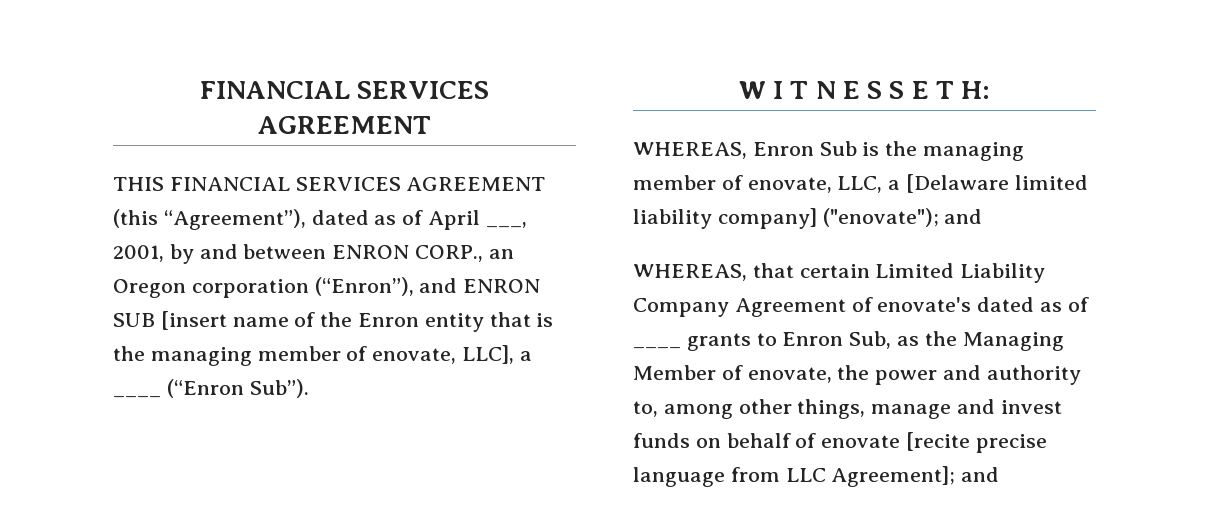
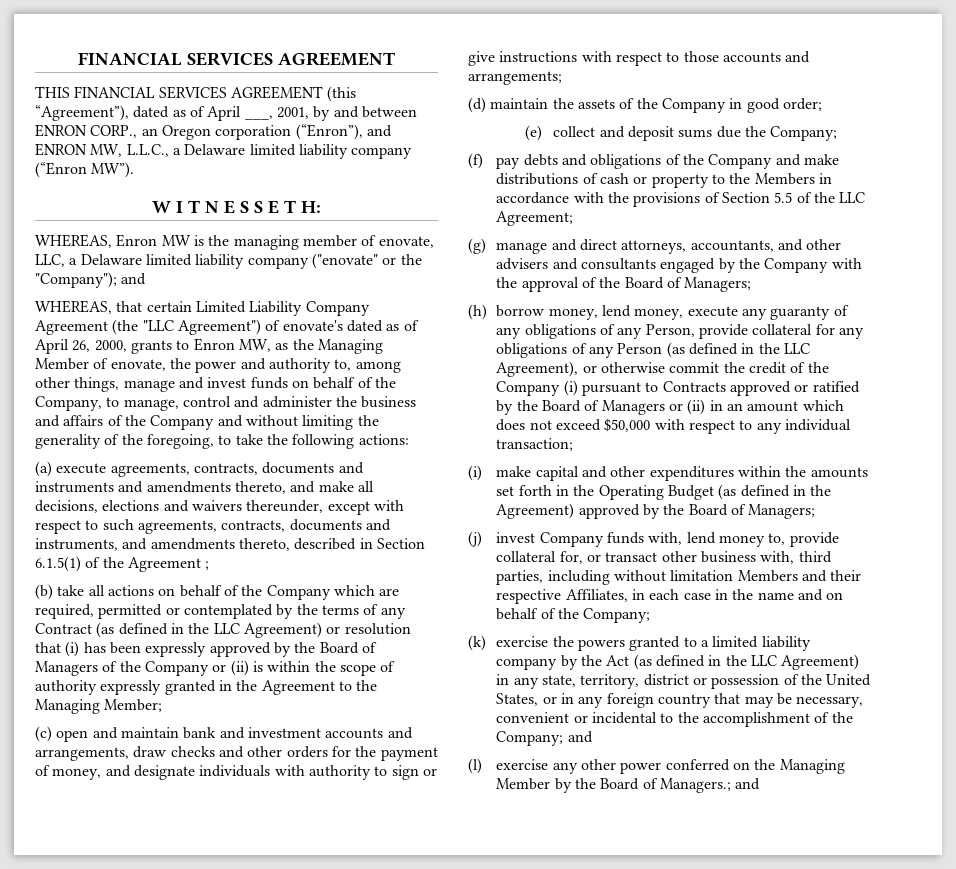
[113,311,554,332] [113,345,532,366] [113,379,309,398] SUB [insert name of the Enron entity that is the managing member of enovate, LLC], a ____ (“Enron Sub”). -> [90,144,413,159] [35,162,135,178] MW, L.L.C., a Delaware limited liability company (“Enron MW”).
[819,141,857,156] Sub -> [161,235,191,246] MW
[906,174,1088,193] [633,208,939,229] [Delaware limited liability company] ("enovate"); -> [80,253,422,269] [35,272,117,288] Delaware limited liability company ("enovate" or the "Company");
(846, 307) none -> [112,319,261,335] (the "LLC Agreement")
[633,346,681,349] ____ -> [35,339,127,354] April 26, 2000,
[849,331,892,349] Sub, -> [238,339,271,352] MW,
[821,432,1047,453] [633,466,956,487] enovate [recite precise language from LLC Agreement]; -> [374,377,396,388] [35,396,417,411] [35,415,379,430] [35,434,409,449] [35,461,364,477] [35,481,374,494] [35,500,404,515] [35,519,391,534] [35,538,425,551] [35,556,210,572] [35,584,400,600] [35,604,406,619] [35,622,411,638] [35,641,377,657] [35,660,396,676] [35,680,378,695] [35,699,163,714] [35,726,413,742] [35,746,438,761] [35,765,437,780] [468,51,811,66] [468,71,562,85] [468,97,822,113] [524,125,838,141] [468,153,839,169] [496,173,832,188] [496,192,866,207] [496,211,574,226] [468,238,842,254] [496,258,862,273] [496,277,752,292] [468,304,849,320] [496,324,864,339] [496,342,810,358] [496,361,829,377] [496,380,860,396] [496,399,844,415] [496,418,851,434] [496,438,574,451] [468,465,868,481] [496,484,832,500] [496,503,816,519] [468,531,839,547] [496,551,832,564] [496,570,862,585] [496,589,844,604] [496,608,651,623] [468,635,811,651] [496,654,860,670] [496,674,872,689] [496,693,864,708] [496,712,853,727] [496,731,593,746] [468,758,845,774] [496,778,732,793] the Company, to manage, control and administer the business and affairs of the Company and without limiting the generality of the foregoing, to take the following actions: // (a) execute agreements, contracts, documents and instruments and amendments thereto, and make all decisions, elections and waivers thereunder, except with respect to such agreements, contracts, documents and instruments, and amendments thereto, described in Section 6.1.5(1) of the Agreement ; // (b) take all actions on behalf of the Company which are required, permitted or contemplated by the terms of any Contract (as defined in the LLC Agreement) or resolution that (i) has been expressly approved by the Board of Managers of the Company or (ii) is within the scope of authority expressly granted in the Agreement to the Managing Member; // (c) open and maintain bank and investment accounts and arrangements, draw checks and other orders for the payment of money, and designate individuals with authority to sign or give instructions with respect to those accounts and arrangements; // (d) maintain the assets of the Company in good order; // (e) collect and deposit sums due the Company; // (f) pay debts and obligations of the Company and make distributions of cash or property to the Members in accordance with the provisions of Section 5.5 of the LLC Agreement; // (g) manage and direct attorneys, accountants, and other advisers and consultants engaged by the Company with the approval of the Board of Managers; // (h) borrow money, lend money, execute any guaranty of any obligations of any Person, provide collateral for any obligations of any Person (as defined in the LLC Agreement), or otherwise commit the credit of the Company (i) pursuant to Contracts approved or ratified by the Board of Managers or (ii) in an amount which does not exceed $50,000 with respect to any individual transaction; // (i) make capital and other expenditures within the amounts set forth in the Operating Budget (as defined in the Agreement) approved by the Board of Managers; // (j) invest Company funds with, lend money to, provide collateral for, or transact other business with, third parties, including without limitation Members and their respective Affiliates, in each case in the name and on behalf of the Company; // (k) exercise the powers granted to a limited liability company by the Act (as defined in the LLC Agreement) in any state, territory, district or possession of the United States, or in any foreign country that may be necessary, convenient or incidental to the accomplishment of the Company; and // (l) exercise any other power conferred on the Managing Member by the Board of Managers.;

